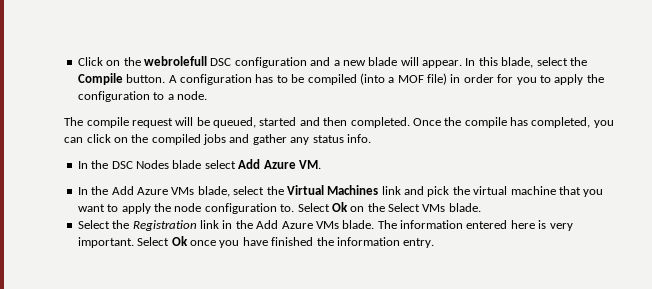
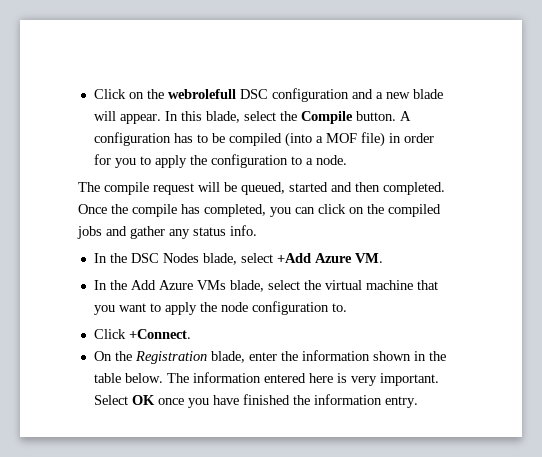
[172,159,261,169] blade select Add -> [203,253,312,265] blade, select +Add
[286,185,470,197] Virtual Machines link and pick the -> (322, 285) none
[297,202,481,212] [77,220,375,231] Select Ok on the Select VMs blade. // Select the Registration link in the Add Azure VMs blade. -> [94,329,192,339] [94,350,447,364] [94,373,164,383] // Click +Connect. // On the Registration blade, enter the information shown in the table below.
[171,236,188,246] Ok -> [132,395,156,405] OK

